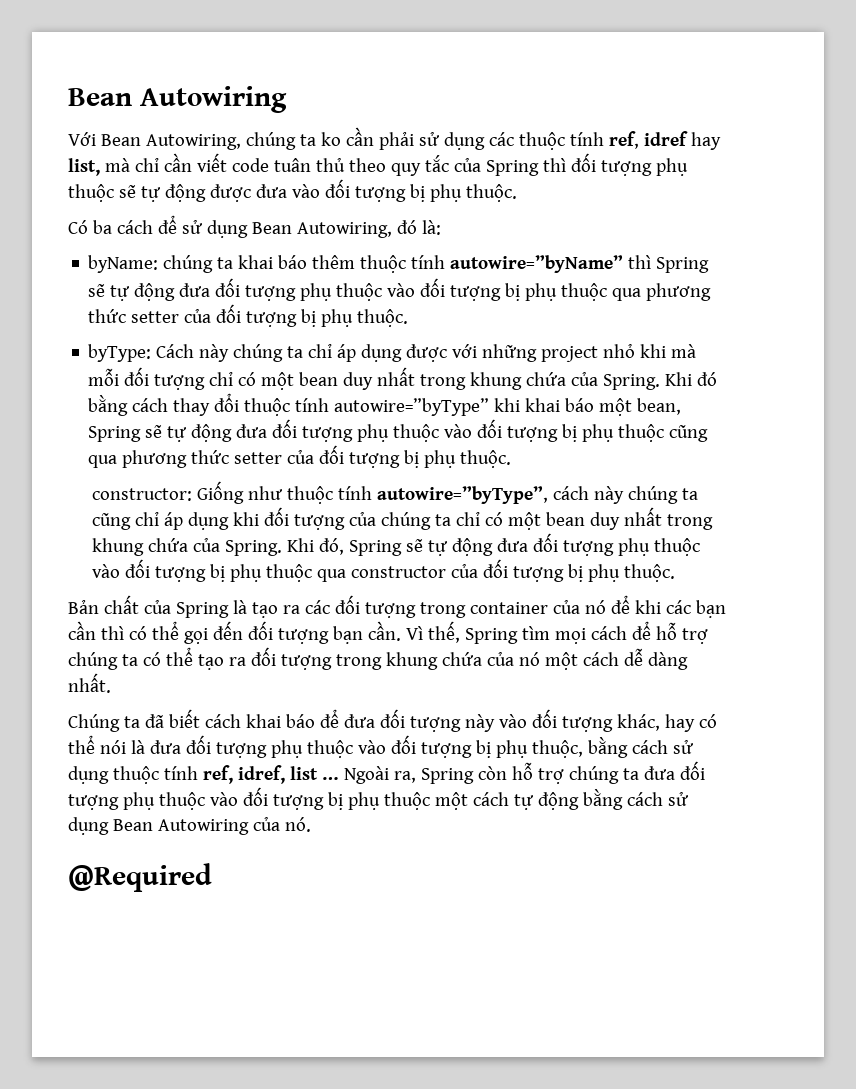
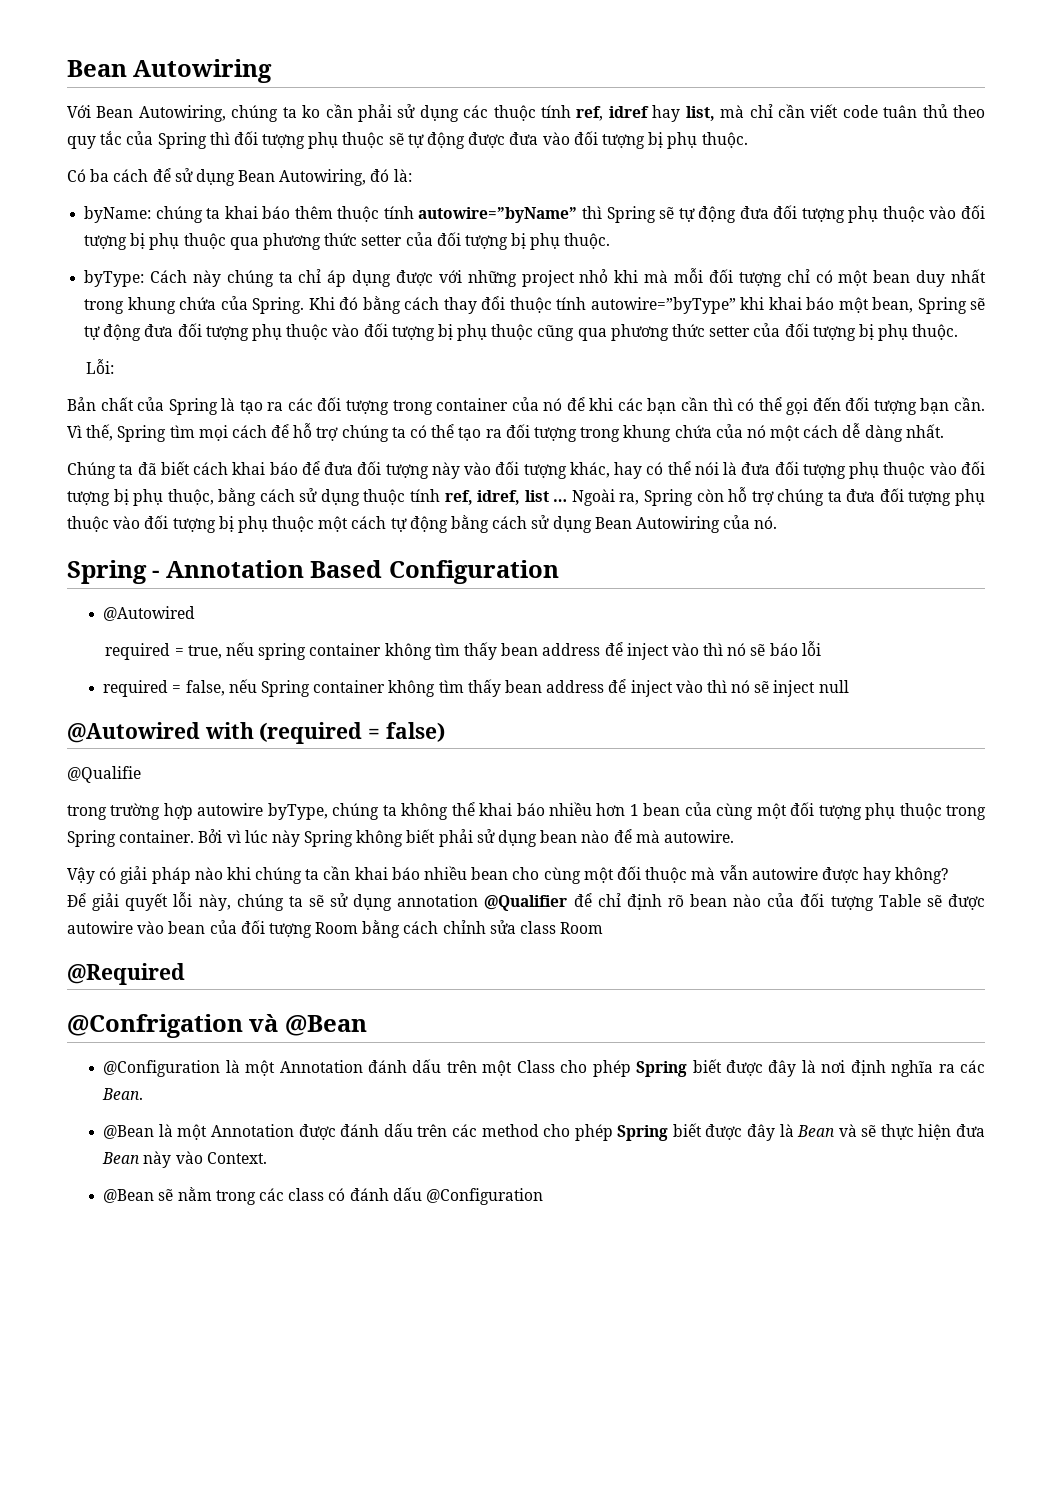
[92,481,699,504] [92,507,714,530] [92,533,701,556] [92,559,676,582] constructor: Giống như thuộc tính autowire=”byType”, cách này chúng ta cũng chỉ áp dụng khi đối tượng của chúng ta chỉ có một bean duy nhất trong khung chứa của Spring. Khi đó, Spring sẽ tự động đưa đối tượng phụ thuộc vào đối tượng bị phụ thuộc qua constructor của đối tượng bị phụ thuộc. -> [86,359,115,374] Lỗi:
[68,863,212,892] @Required -> [67,560,559,584] [103,606,196,621] [105,641,821,660] [103,679,849,697] [67,722,445,744] [67,766,141,783] [67,802,987,820] [67,829,734,847] [67,865,949,884] [67,892,986,911] [67,920,604,938] [67,963,185,985] [67,1014,367,1038] [103,1059,986,1077] [102,1088,144,1100] [103,1123,986,1141] [102,1151,267,1168] [103,1187,543,1205] Spring - Annotation Based Configuration // @Autowired // required = true, nếu spring container không tìm thấy bean address để inject vào thì nó sẽ báo lỗi // required = false, nếu Spring container không tìm thấy bean address để inject vào thì nó sẽ inject null // @Autowired with (required = false) // @Qualifie // trong trường hợp autowire byType, chúng ta không thể khai báo nhiều hơn 1 bean của cùng một đối tượng phụ thuộc trong Spring container. Bởi vì lúc này Spring không biết phải sử dụng bean nào để mà autowire. // Vậy có giải pháp nào khi chúng ta cần khai báo nhiều bean cho cùng một đối thuộc mà vẫn autowire được hay không? // Để giải quyết lỗi này, chúng ta sẽ sử dụng annotation @Qualifier để chỉ định rõ bean nào của đối tượng Table sẽ được autowire vào bean của đối tượng Room bằng cách chỉnh sửa class Room // @Required // @Confrigation và @Bean // @Configuration là một Annotation đánh dấu trên một Class cho phép Spring biết được đây là nơi định nghĩa ra các Bean. // @Bean là một Annotation được đánh dấu trên các method cho phép Spring biết được đây là Bean và sẽ thực hiện đưa Bean này vào Context. // @Bean sẽ nằm trong các class có đánh dấu @Configuration

